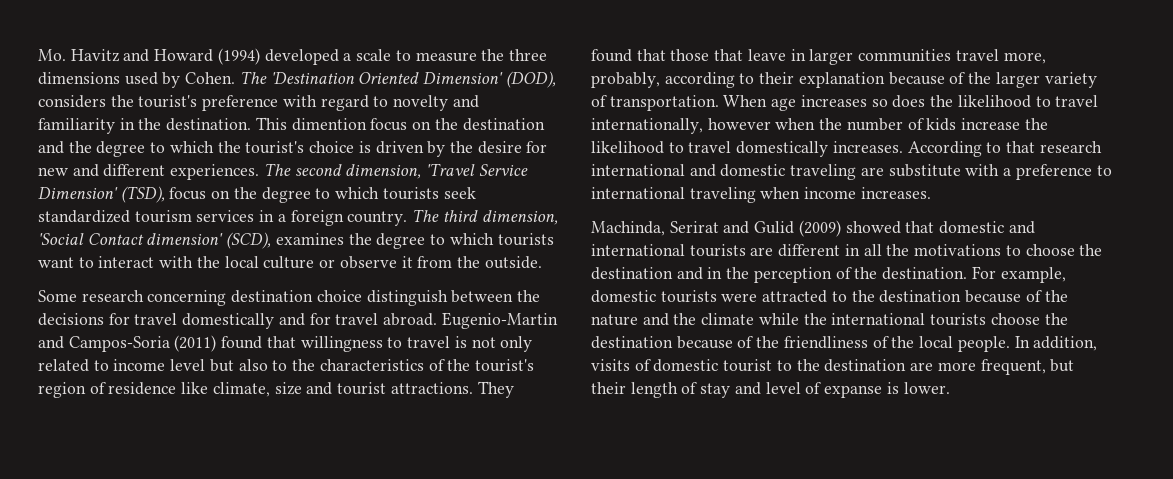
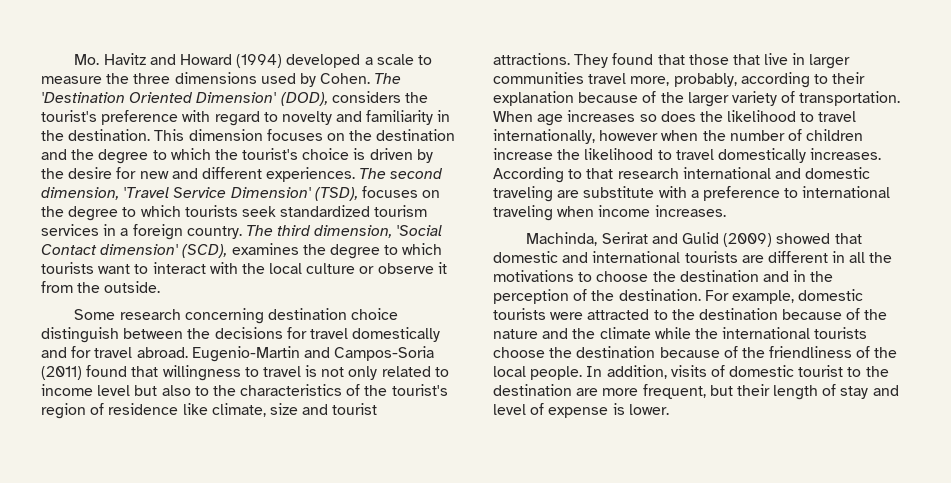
[291,118,408,131] dimention focus -> [188,129,323,141] dimension focuses
[169,187,207,200] focus -> [361,186,418,198] focuses
[747,49,786,61] leave -> [764,53,789,65] live
[926,118,957,131] kids -> [806,129,864,141] children
[824,385,883,398] expanse -> [548,407,609,418] expense

